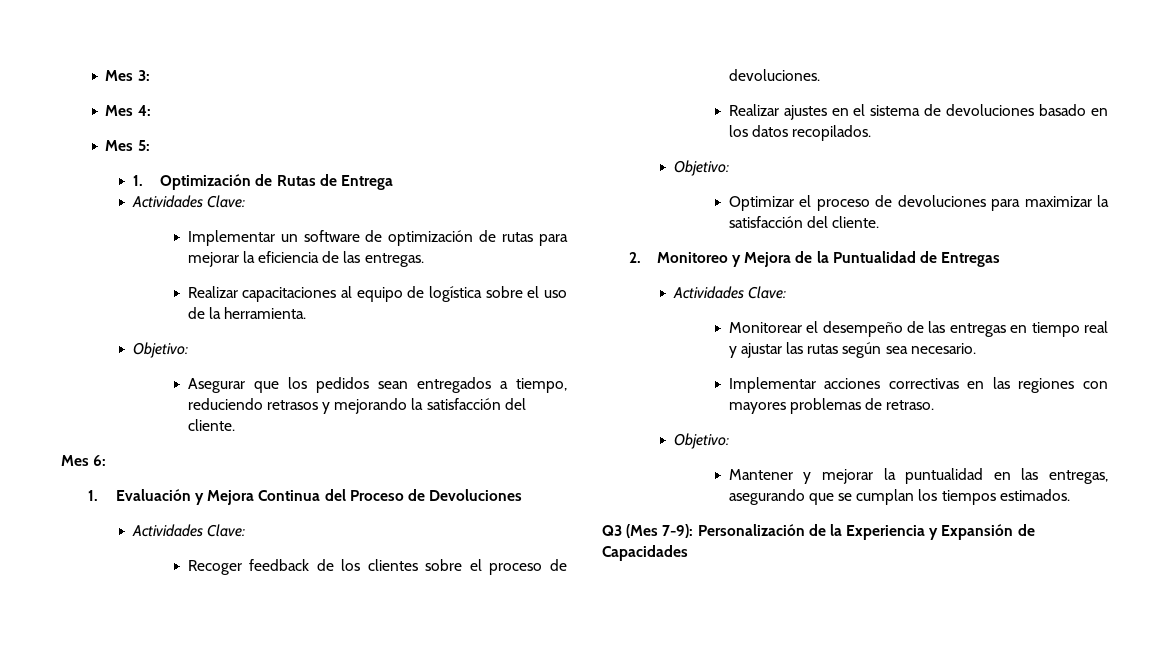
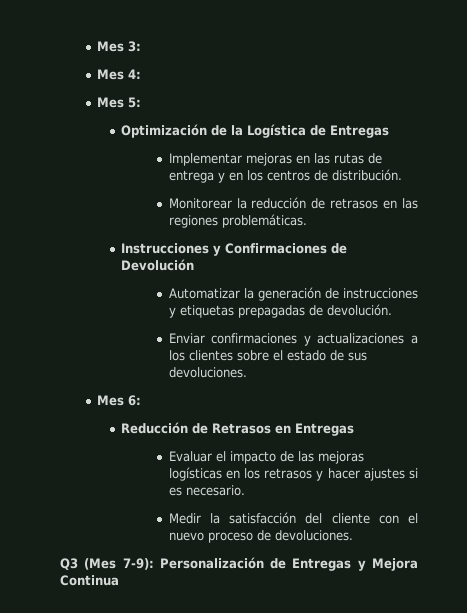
[132,175,143,186] 1. -> (142, 102) none
[276,174,394,190] [131,195,246,208] [187,230,568,246] [187,251,424,267] [187,286,567,302] [187,307,307,319] [132,342,188,358] [187,377,567,393] [187,398,526,414] [187,419,235,431] [61,455,107,466] [88,489,523,505] [131,524,246,537] [187,559,567,575] [728,69,820,81] [728,104,1108,120] [728,125,872,141] [673,160,729,176] [728,195,1109,211] [728,216,880,228] [629,251,1001,267] [672,286,787,299] [728,321,1108,337] [728,342,976,358] [728,377,1108,393] [728,398,935,414] [673,433,729,449] [728,468,1108,484] [728,489,1070,505] Rutas de Entrega // Actividades Clave: // Implementar un software de optimización de rutas para mejorar la eficiencia de las entregas. // Realizar capacitaciones al equipo de logística sobre el uso de la herramienta. // Objetivo: // Asegurar que los pedidos sean entregados a tiempo, reduciendo retrasos y mejorando la satisfacción del cliente. // Mes 6: // 1. Evaluación y Mejora Continua del Proceso de Devoluciones // Actividades Clave: // Recoger feedback de los clientes sobre el proceso de devoluciones. // Realizar ajustes en el sistema de devoluciones basado en los datos recopilados. // Objetivo: // Optimizar el proceso de devoluciones para maximizar la satisfacción del cliente. // 2. Monitoreo y Mejora de la Puntualidad de Entregas // Actividades Clave: // Monitorear el desempeño de las entregas en tiempo real y ajustar las rutas según sea necesario. // Implementar acciones correctivas en las regiones con mayores problemas de retraso. // Objetivo: // Mantener y mejorar la puntualidad en las entregas, asegurando que se cumplan los tiempos estimados. -> [231,124,390,138] [168,153,382,166] [168,169,402,183] [168,197,419,209] [168,214,307,228] [121,243,348,256] [121,259,195,271] [168,287,418,301] [168,304,392,318] [168,333,418,346] [168,350,367,361] [168,367,247,378] [97,395,142,406] [121,422,355,436] [168,451,364,464] [168,467,418,481] [168,485,245,496] [168,512,419,524] [168,530,353,543] la Logística de Entregas // Implementar mejoras en las rutas de entrega y en los centros de distribución. // Monitorear la reducción de retrasos en las regiones problemáticas. // Instrucciones y Confirmaciones de Devolución // Automatizar la generación de instrucciones y etiquetas prepagadas de devolución. // Enviar confirmaciones y actualizaciones a los clientes sobre el estado de sus devoluciones. // Mes 6: // Reducción de Retrasos en Entregas // Evaluar el impacto de las mejoras logísticas en los retrasos y hacer ajustes si es necesario. // Medir la satisfacción del cliente con el nuevo proceso de devoluciones.
[829,524,1035,540] [602,545,688,561] la Experiencia y Expansión de Capacidades -> [292,558,418,571] [60,575,119,586] Entregas y Mejora Continua

